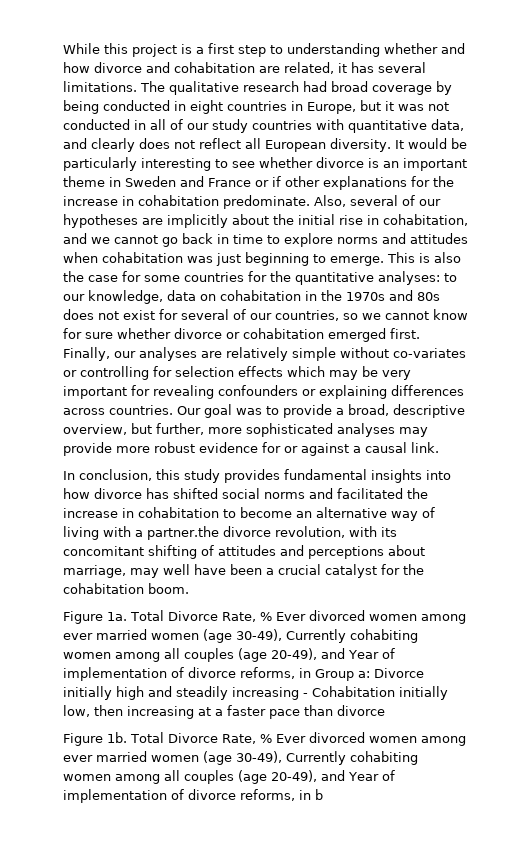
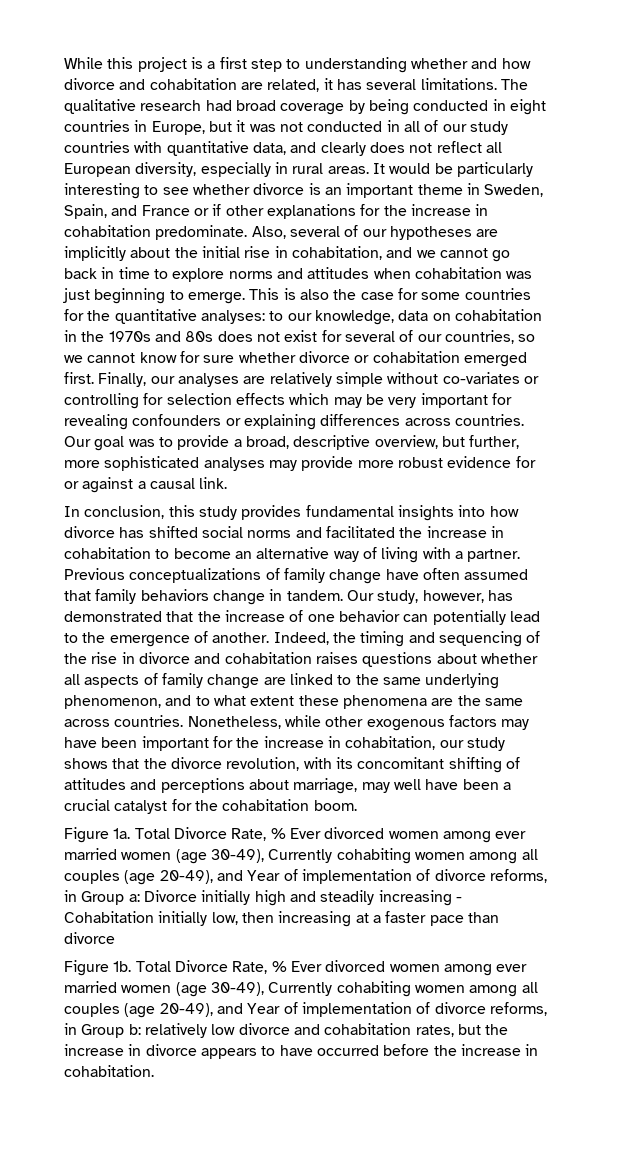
[330,138,391,152] diversity. -> [135,162,369,177] diversity, especially in rural areas.
[125,176,176,187] Sweden -> [484,184,544,197] [64,204,107,219] Sweden, Spain,
[147,526,219,540] partner.the -> [467,549,521,562] [64,568,529,584] [64,589,513,605] [64,610,540,625] [64,631,541,647] [64,652,538,667] [64,673,500,689] [64,695,523,709] [64,715,530,731] [64,736,505,751] [64,758,167,769] partner. Previous conceptualizations of family change have often assumed that family behaviors change in tandem. Our study, however, has demonstrated that the increase of one behavior can potentially lead to the emergence of another. Indeed, the timing and sequencing of the rise in divorce and cohabitation raises questions about whether all aspects of family change are linked to the same underlying phenomenon, and to what extent these phenomena are the same across countries. Nonetheless, while other exogenous factors may have been important for the increase in cohabitation, our study shows that the
[315,789,323,800] b -> [81,1023,509,1038] [64,1044,539,1059] [64,1065,154,1077] Group b: relatively low divorce and cohabitation rates, but the increase in divorce appears to have occurred before the increase in cohabitation.

